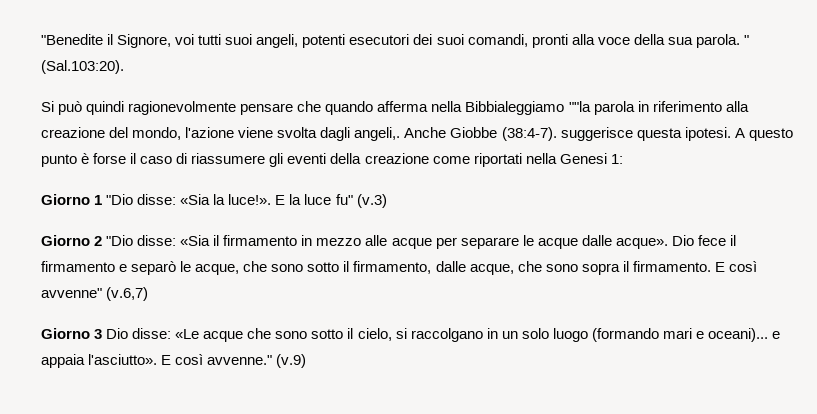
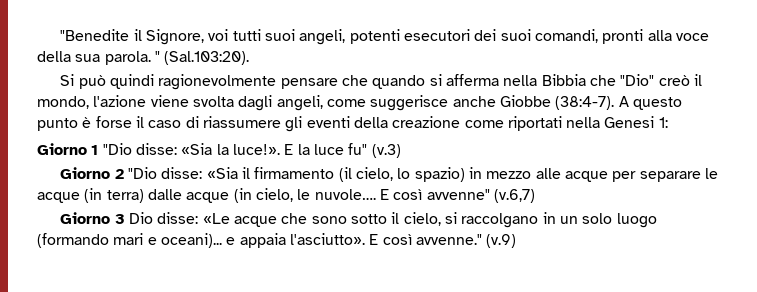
(374, 108) none -> [429,74,442,86] si
[465,101,749,115] [41,127,129,138] Bibbialeggiamo ""la parola in riferimento alla creazione del -> [541,74,702,86] Bibbia che "Dio" creò il
[354,127,731,141] angeli,. Anche Giobbe (38:4-7). suggerisce questa ipotesi. -> [276,95,615,111] angeli, come suggerisce anche Giobbe (38:4-7).
(298, 240) none -> [338,167,465,182] (il cielo, lo spazio)
[581,235,736,249] [41,261,711,275] dalle acque». Dio fece il firmamento e separò le acque, che sono sotto il firmamento, dalle acque, che sono sopra il firmamento. -> [84,188,376,203] (in terra) dalle acque (in cielo, le nuvole….

